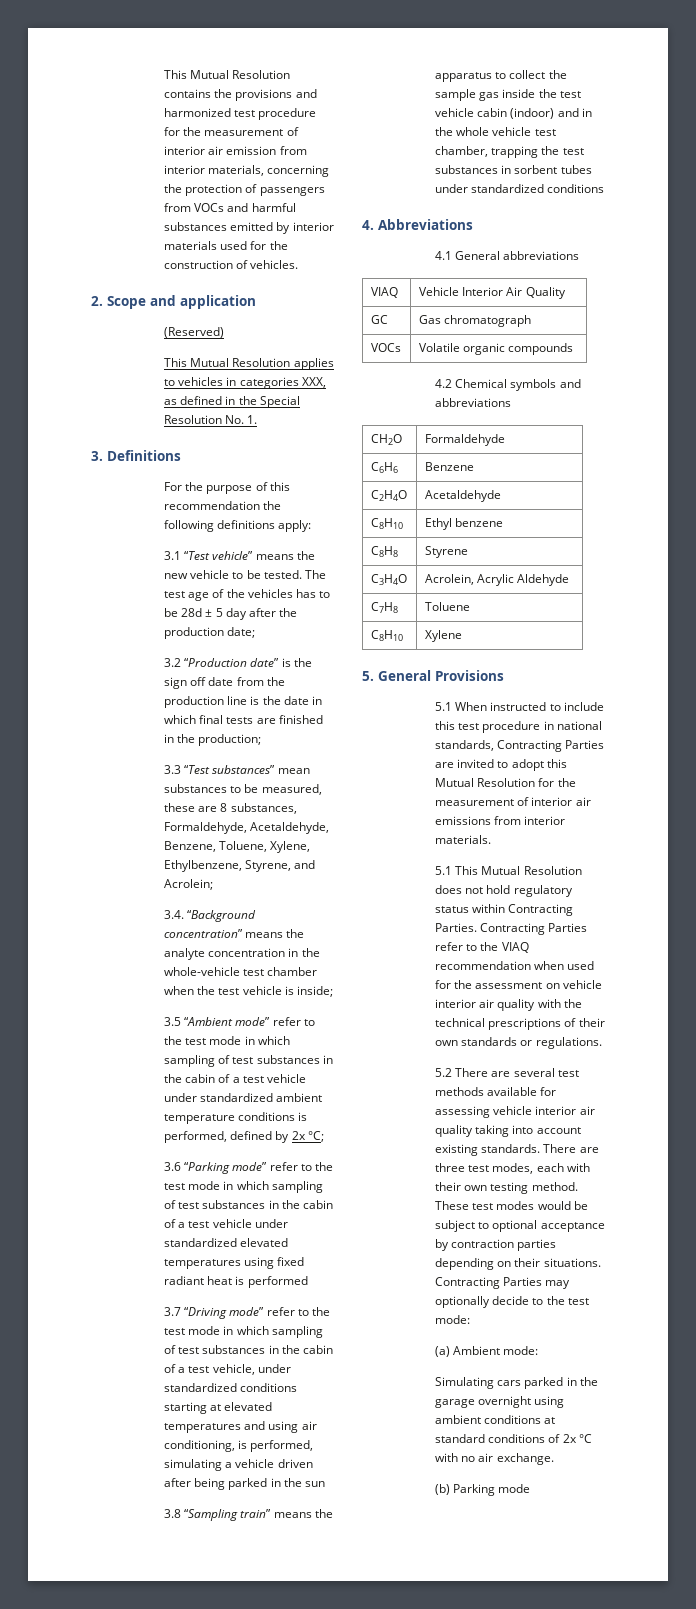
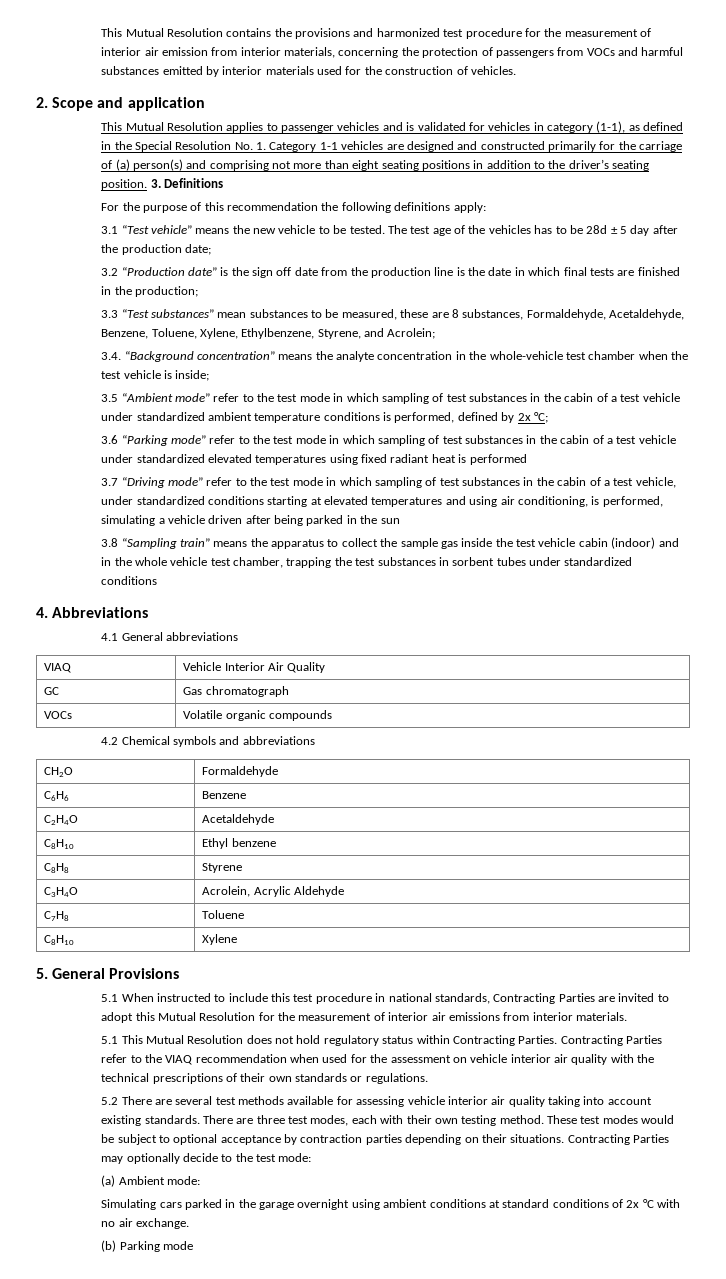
[163,327,224,338] // (Reserved) -> (205, 104) none
[178,377,326,389] vehicles in categories XXX, -> [281,121,626,133] passenger vehicles and is validated for vehicles in category (1-1),
(258, 419) // -> [269,141,683,152] [101,159,650,171] [101,179,148,190] Category 1-1 vehicles are designed and constructed primarily for the carriage of (a) person(s) and comprising not more than eight seating positions in addition to the driver’s seating position.

